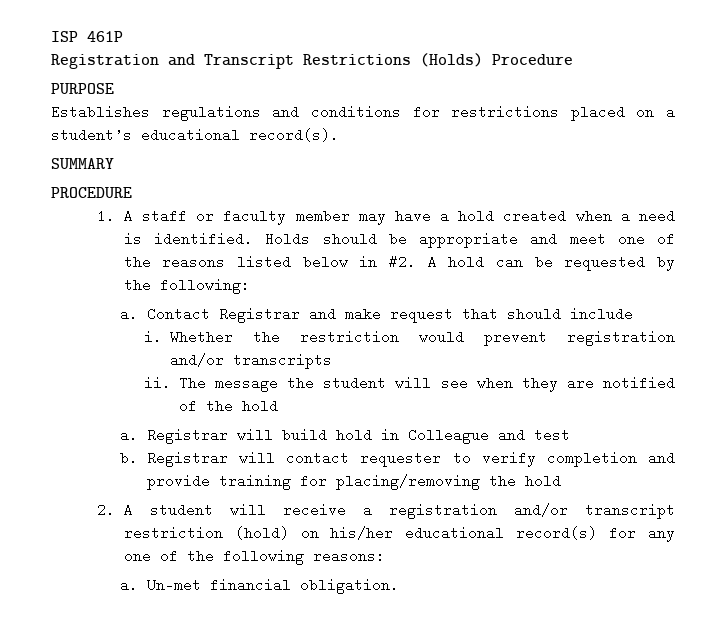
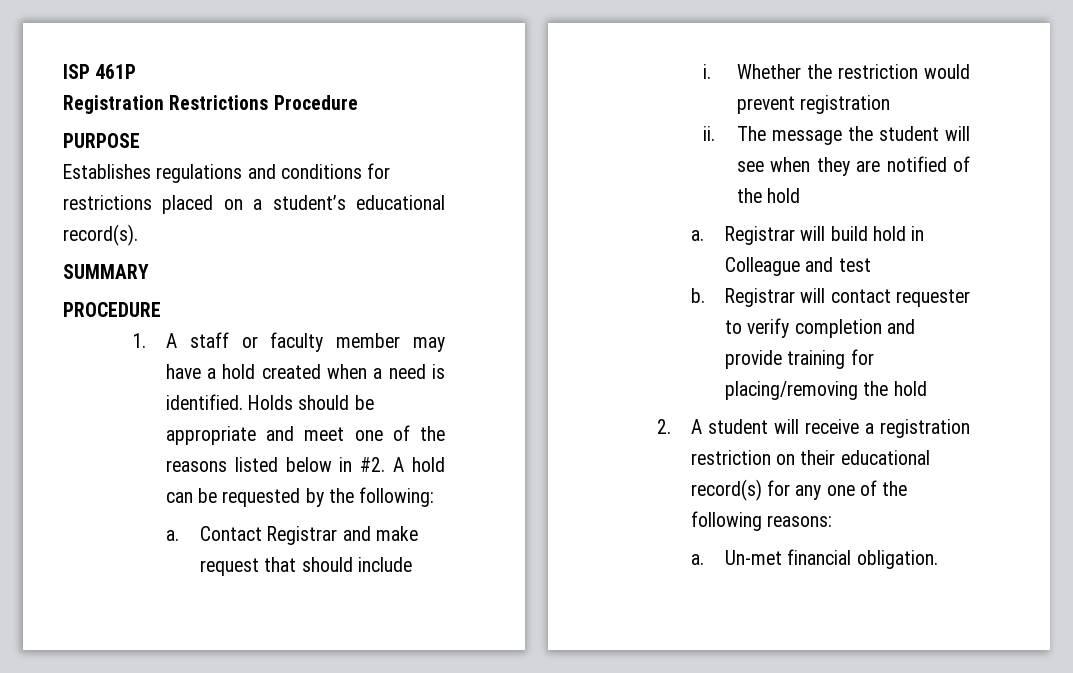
[168,53,483,69] and Transcript Restrictions (Holds) -> [169,95,269,110] Restrictions
[169,353,332,369] and/or transcripts -> (891, 104) none
[513,503,675,519] [123,526,394,540] and/or transcript restriction (hold) on his/her -> [690,450,836,465] restriction on their

